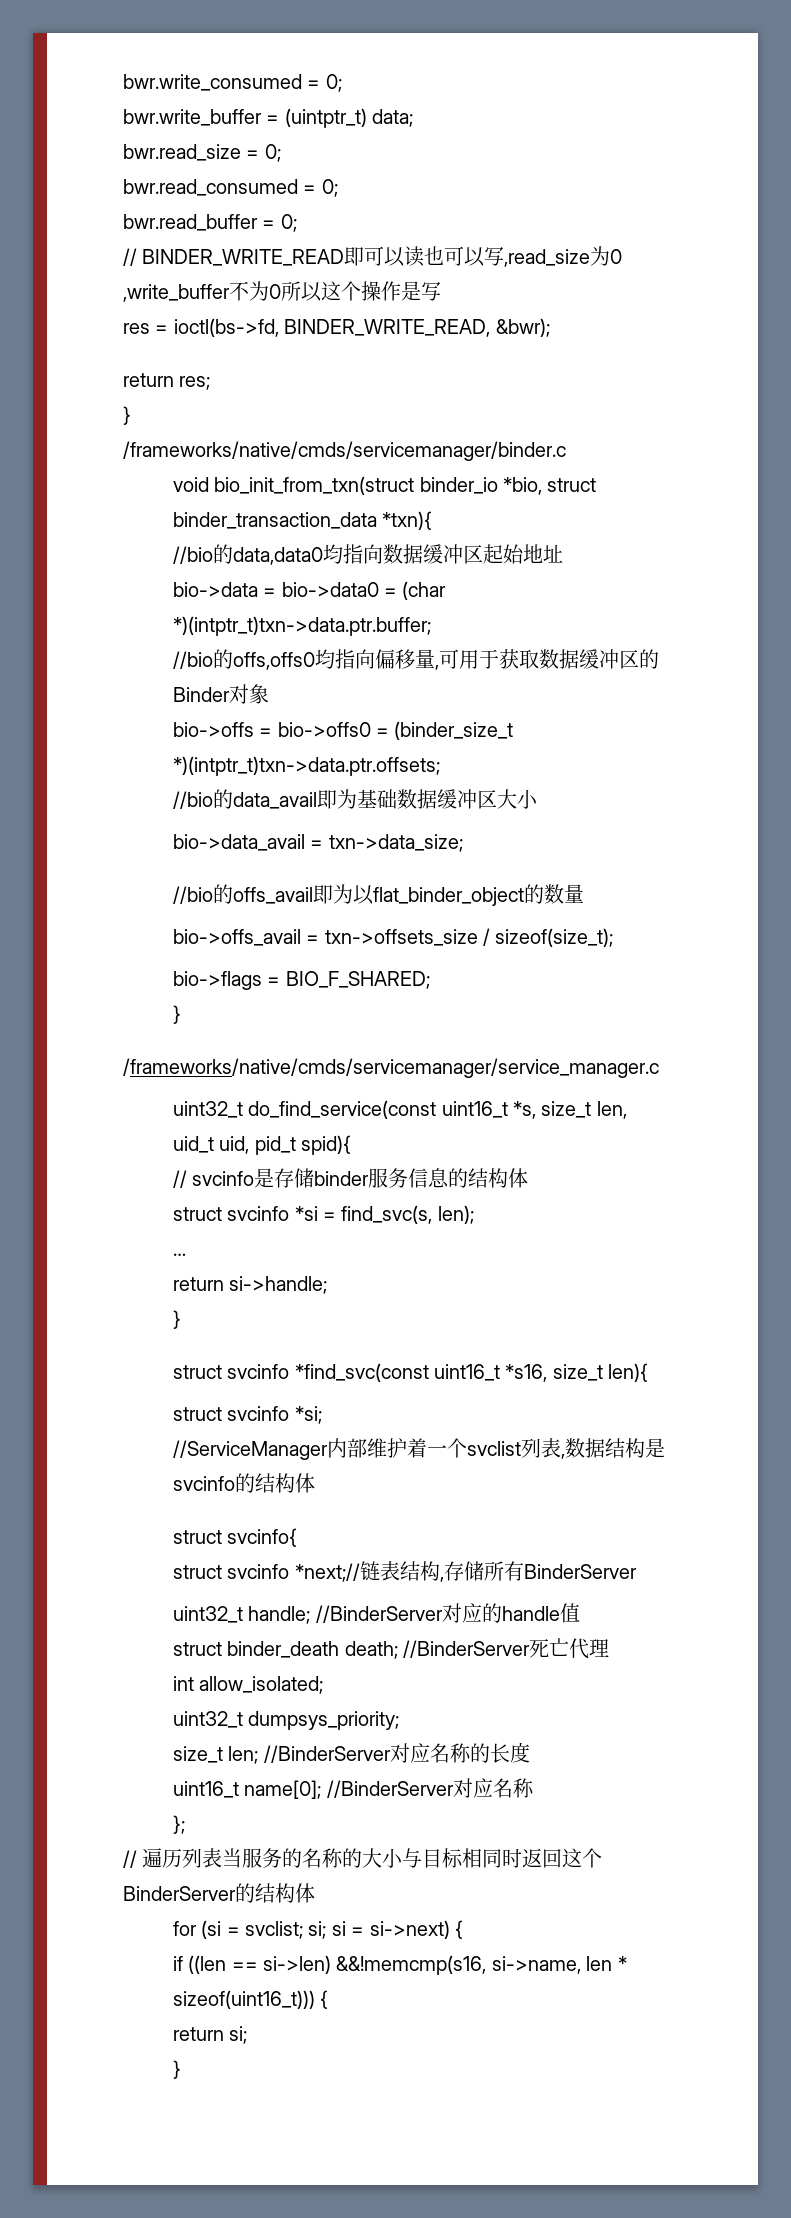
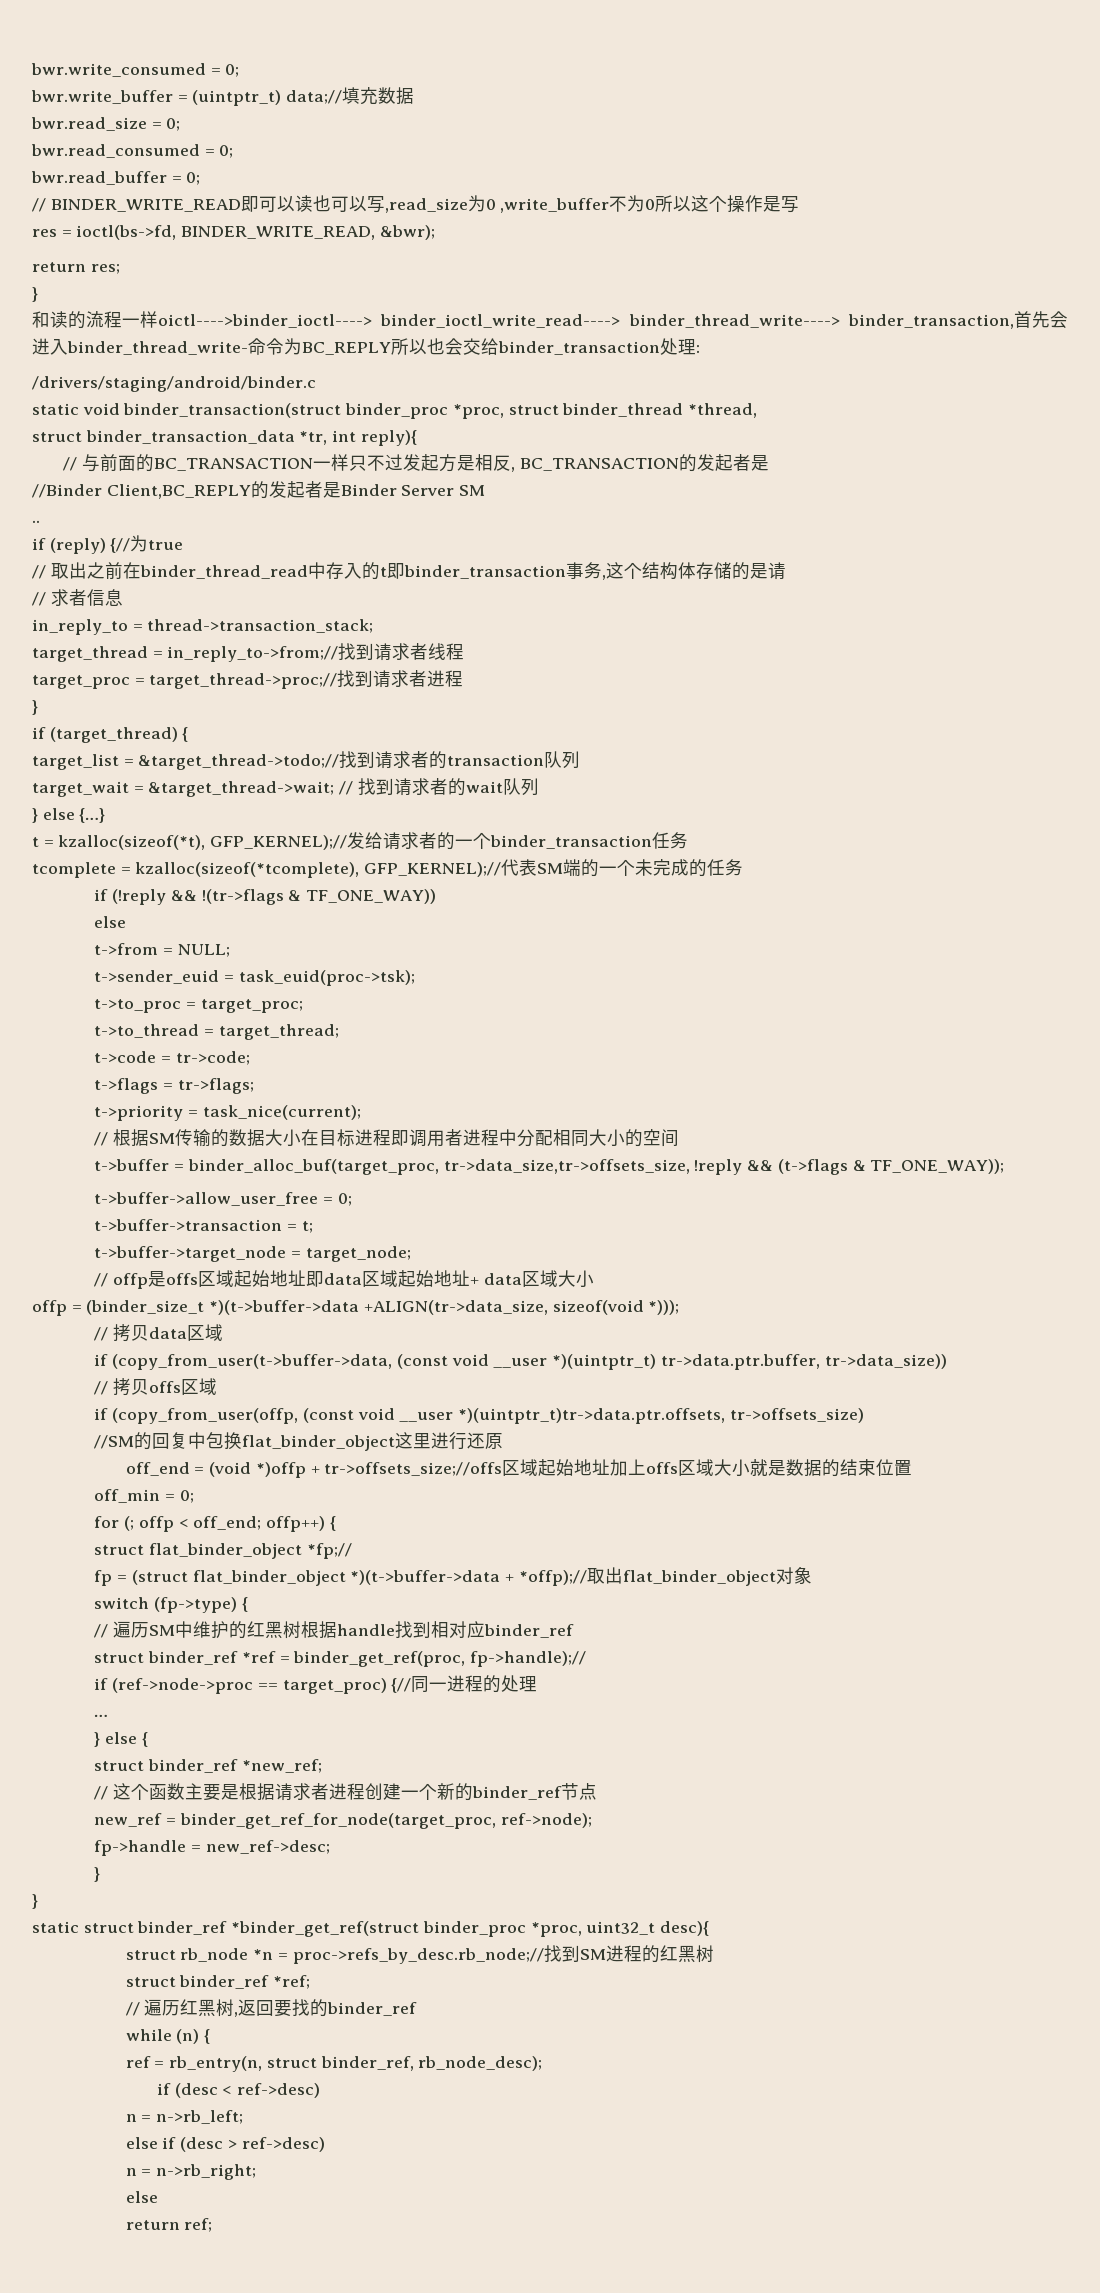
[372,109,414,127] data; -> [286,87,415,105] data;//填充数据
[123,441,566,461] [172,476,597,495] [172,511,433,530] [172,544,563,565] [172,581,447,600] [172,616,431,636] [172,649,659,670] [172,684,269,704] [172,721,514,740] [172,756,440,776] [172,789,538,809] [172,834,463,852] [172,884,584,906] [172,928,614,947] [172,971,430,990] [172,1005,181,1024] [123,1058,659,1078] [172,1100,627,1119] [172,1135,352,1155] [172,1168,529,1188] [172,1205,474,1224] [172,1253,186,1256] [172,1276,328,1294] [172,1310,181,1329] [172,1363,649,1382] [172,1406,322,1424] [172,1438,665,1460] [172,1473,315,1493] [172,1528,298,1547] [172,1561,637,1582] [172,1603,580,1624] [172,1638,610,1659] [172,1676,324,1694] [172,1711,400,1730] [172,1742,530,1764] [172,1778,534,1799] [172,1815,185,1834] [123,1848,603,1868] [123,1883,315,1903] [172,1920,464,1939] [172,1955,627,1975] [172,1990,329,2009] [172,2026,248,2044] [172,2060,181,2079] /frameworks/native/cmds/servicemanager/binder.c // void bio_init_from_txn(struct binder_io *bio, struct binder_transaction_data *txn){ // //bio的data,data0均指向数据缓冲区起始地址 // bio->data = bio->data0 = (char *)(intptr_t)txn->data.ptr.buffer; // //bio的offs,offs0均指向偏移量,可用于获取数据缓冲区的Binder对象 // bio->offs = bio->offs0 = (binder_size_t *)(intptr_t)txn->data.ptr.offsets; // //bio的data_avail即为基础数据缓冲区大小 // bio->data_avail = txn->data_size; // //bio的offs_avail即为以flat_binder_object的数量 // bio->offs_avail = txn->offsets_size / sizeof(size_t); // bio->flags = BIO_F_SHARED; // } // /frameworks/native/cmds/servicemanager/service_manager.c // uint32_t do_find_service(const uint16_t *s, size_t len, uid_t uid, pid_t spid){ // // svcinfo是存储binder服务信息的结构体 // struct svcinfo *si = find_svc(s, len); // … // return si->handle; // } // struct svcinfo *find_svc(const uint16_t *s16, size_t len){ // struct svcinfo *si; // //ServiceManager内部维护着一个svclist列表,数据结构是svcinfo的结构体 // struct svcinfo{ // struct svcinfo *next;//链表结构,存储所有BinderServer // uint32_t handle; //BinderServer对应的handle值 // struct binder_death death; //BinderServer死亡代理 // int allow_isolated; // uint32_t dumpsys_priority; // size_t len; //BinderServer对应名称的长度 // uint16_t name[0]; //BinderServer对应名称 // }; // // 遍历列表当服务的名称的大小与目标相同时返回这个BinderServer的结构体 // for (si = svclist; si; si = si->next) { // if ((len == si->len) &&!memcmp(s16, si->name, len * sizeof(uint16_t))) { // return si; // } -> [32,311,1068,329] [32,338,700,355] [32,376,316,392] [32,403,758,419] [32,430,417,446] [63,454,769,472] [32,481,486,499] [32,520,40,523] [32,535,184,554] [32,562,786,580] [32,589,123,606] [32,619,374,635] [32,643,465,662] [32,670,464,689] [32,700,38,715] [32,727,189,743] [32,751,581,770] [32,778,539,797] [32,808,106,823] [32,832,689,850] [32,859,744,878] [94,889,437,905] [94,916,127,928] [94,943,230,957] [94,970,415,986] [94,999,303,1013] [94,1024,339,1040] [94,1051,250,1065] [94,1078,254,1094] [94,1105,361,1121] [94,1129,680,1147] [94,1159,1005,1175] [94,1192,352,1206] [94,1219,313,1233] [94,1246,411,1262] [94,1270,594,1289] [32,1300,680,1316] [94,1324,224,1342] [94,1354,947,1370] [94,1378,218,1396] [94,1408,864,1424] [94,1432,504,1451] [125,1459,913,1478] [94,1489,194,1503] [94,1516,336,1532] [94,1543,352,1559] [94,1567,812,1586] [94,1597,248,1613] [94,1621,575,1639] [94,1651,587,1667] [94,1675,538,1694] [94,1714,109,1717] [94,1732,148,1747] [94,1759,322,1773] [94,1783,598,1801] [94,1813,592,1829] [94,1840,330,1856] [94,1867,101,1882] [32,1894,38,1909] [32,1921,710,1937] [125,1945,714,1964] [125,1975,311,1989] [125,1999,418,2017] [125,2029,211,2044] [125,2056,543,2072] [156,2083,321,2098] [125,2110,244,2124] [125,2137,325,2152] [125,2164,257,2180] [125,2191,158,2203] [125,2218,213,2232] 和读的流程一样oictl---->binder_ioctl----> binder_ioctl_write_read----> binder_thread_write----> binder_transaction,首先会进入binder_thread_write-命令为BC_REPLY所以也会交给binder_transaction处理: // /drivers/staging/android/binder.c // static void binder_transaction(struct binder_proc *proc, struct binder_thread *thread, // struct binder_transaction_data *tr, int reply){ // // 与前面的BC_TRANSACTION一样只不过发起方是相反, BC_TRANSACTION的发起者是 // //Binder Client,BC_REPLY的发起者是Binder Server SM // .. // if (reply) {//为true // // 取出之前在binder_thread_read中存入的t即binder_transaction事务,这个结构体存储的是请 // // 求者信息 // in_reply_to = thread->transaction_stack; // target_thread = in_reply_to->from;//找到请求者线程 // target_proc = target_thread->proc;//找到请求者进程 // } // if (target_thread) { // target_list = &target_thread->todo;//找到请求者的transaction队列 // target_wait = &target_thread->wait; // 找到请求者的wait队列 // } else {…} // t = kzalloc(sizeof(*t), GFP_KERNEL);//发给请求者的一个binder_transaction任务 // tcomplete = kzalloc(sizeof(*tcomplete), GFP_KERNEL);//代表SM端的一个未完成的任务 // if (!reply && !(tr->flags & TF_ONE_WAY)) // else // t->from = NULL; // t->sender_euid = task_euid(proc->tsk); // t->to_proc = target_proc; // t->to_thread = target_thread; // t->code = tr->code; // t->flags = tr->flags; // t->priority = task_nice(current); // // 根据SM传输的数据大小在目标进程即调用者进程中分配相同大小的空间 // t->buffer = binder_alloc_buf(target_proc, tr->data_size,tr->offsets_size, !reply && (t->flags & TF_ONE_WAY)); // t->buffer->allow_user_free = 0; // t->buffer->transaction = t; // t->buffer->target_node = target_node; // // offp是offs区域起始地址即data区域起始地址+ data区域大小 // offp = (binder_size_t *)(t->buffer->data +ALIGN(tr->data_size, sizeof(void *))); // // 拷贝data区域 // if (copy_from_user(t->buffer->data, (const void __user *)(uintptr_t) tr->data.ptr.buffer, tr->data_size)) // // 拷贝offs区域 // if (copy_from_user(offp, (const void __user *)(uintptr_t)tr->data.ptr.offsets, tr->offsets_size) // //SM的回复中包换flat_binder_object这里进行还原 // off_end = (void *)offp + tr->offsets_size;//offs区域起始地址加上offs区域大小就是数据的结束位置 // off_min = 0; // for (; offp < off_end; offp++) { // struct flat_binder_object *fp;// // fp = (struct flat_binder_object *)(t->buffer->data + *offp);//取出flat_binder_object对象 // switch (fp->type) { // // 遍历SM中维护的红黑树根据handle找到相对应binder_ref // struct binder_ref *ref = binder_get_ref(proc, fp->handle);// // if (ref->node->proc == target_proc) {//同一进程的处理 // … // } else { // struct binder_ref *new_ref; // // 这个函数主要是根据请求者进程创建一个新的binder_ref节点 // new_ref = binder_get_ref_for_node(target_proc, ref->node); // fp->handle = new_ref->desc; // } // } // static struct binder_ref *binder_get_ref(struct binder_proc *proc, uint32_t desc){ // struct rb_node *n = proc->refs_by_desc.rb_node;//找到SM进程的红黑树 // struct binder_ref *ref; // // 遍历红黑树,返回要找的binder_ref // while (n) { // ref = rb_entry(n, struct binder_ref, rb_node_desc); // if (desc < ref->desc) // n = n->rb_left; // else if (desc > ref->desc) // n = n->rb_right; // else // return ref;

